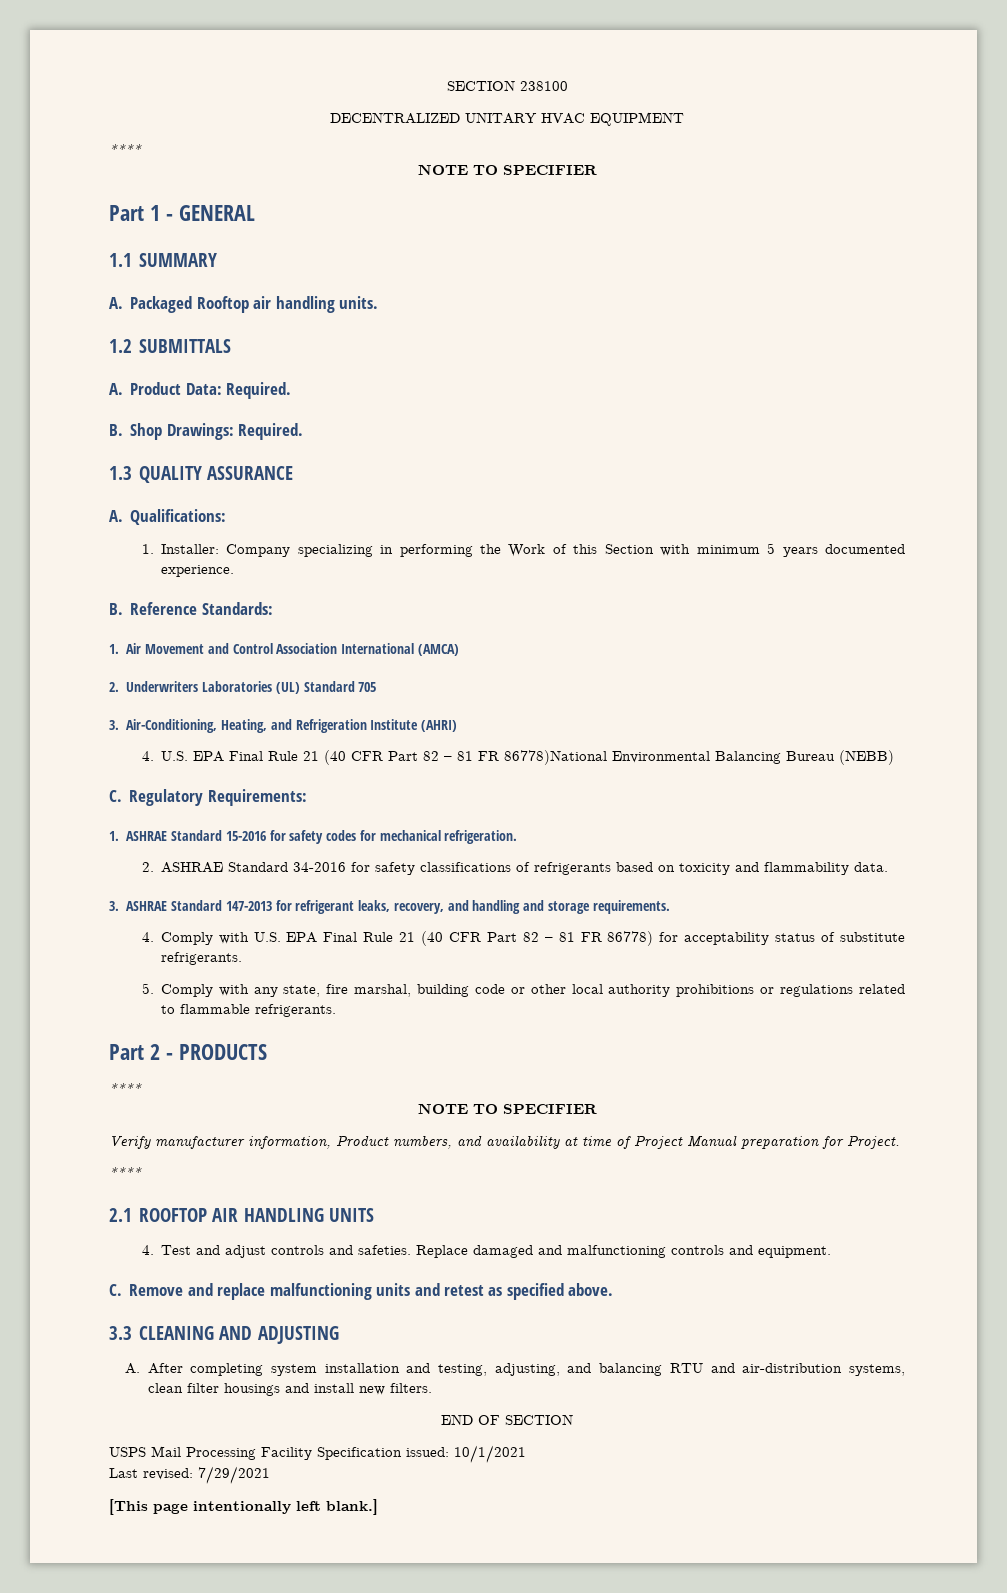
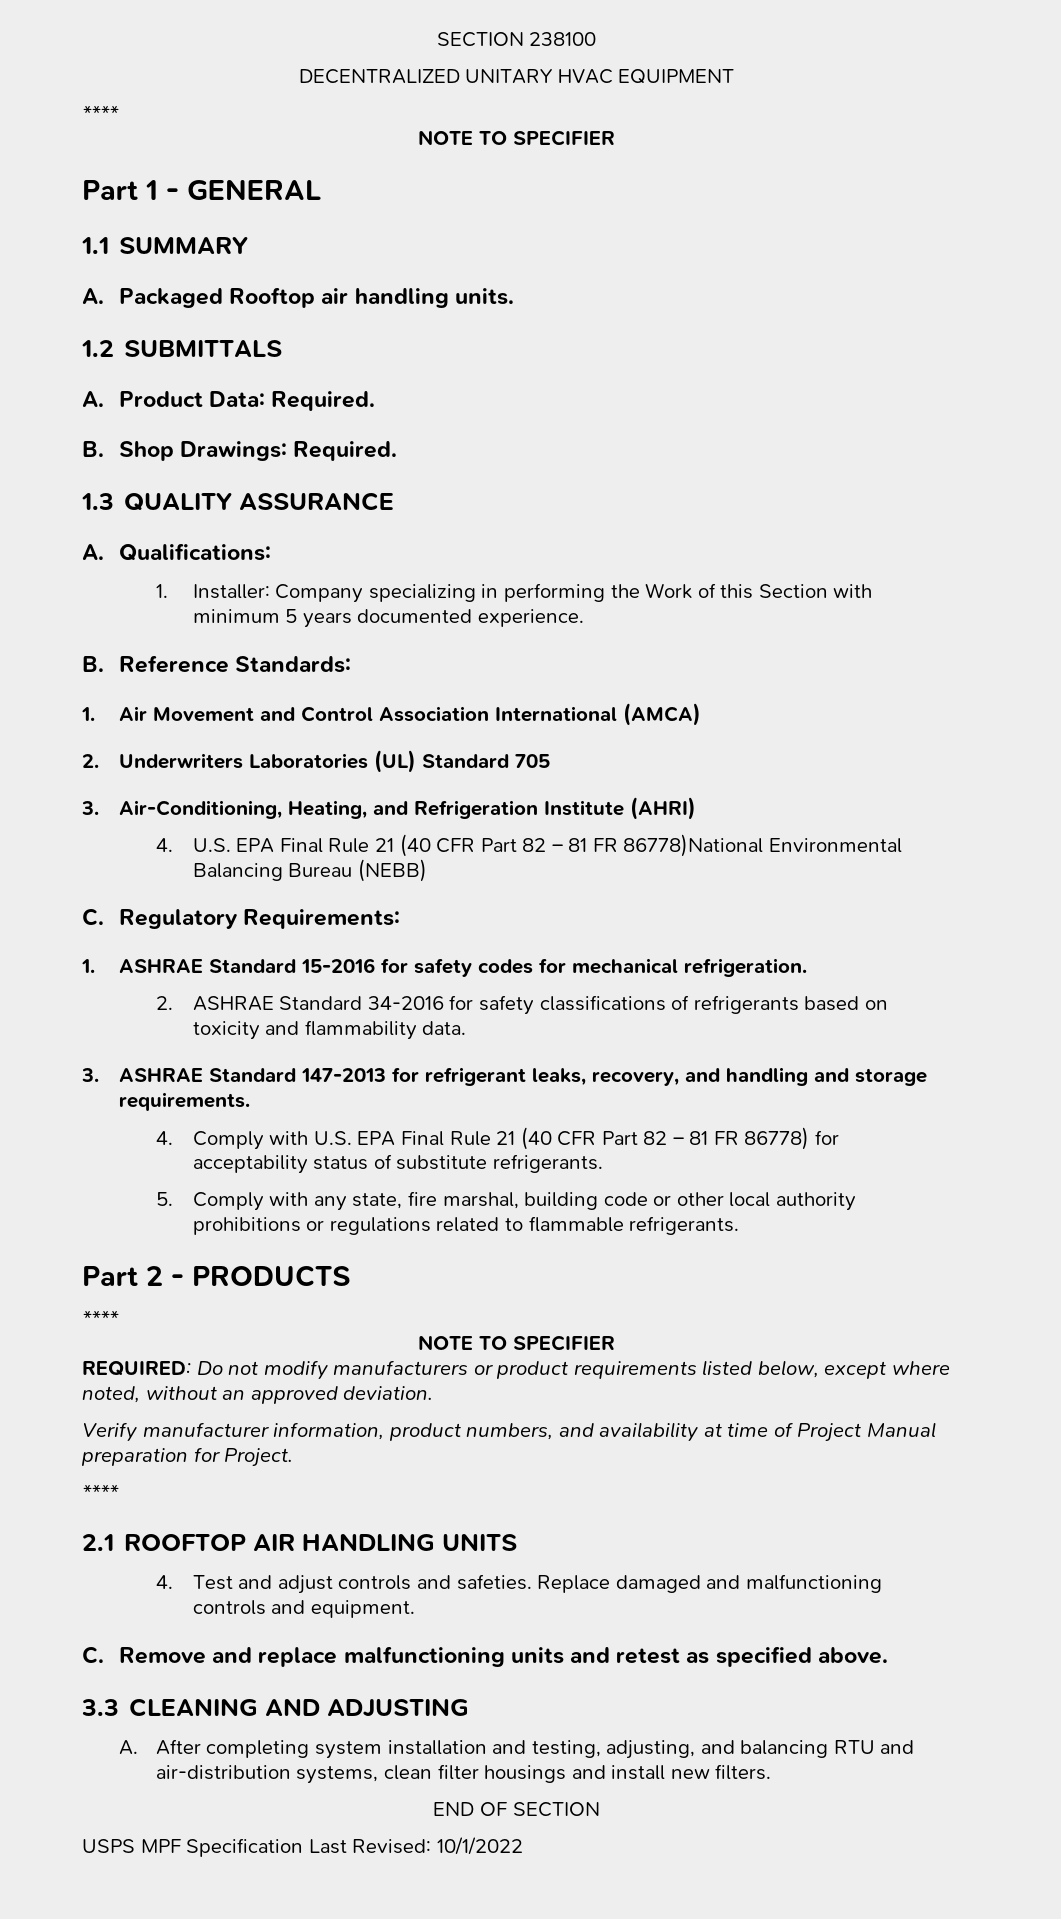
(597, 1109) none -> [82,1360,950,1380] [82,1386,434,1404] // REQUIRED: Do not modify manufacturers or product requirements listed below, except where noted, without an approved deviation.
[336,1135,389,1146] Product -> [388,1423,461,1441] product
[151,1445,526,1463] [109,1466,270,1484] [109,1499,378,1515] Mail Processing Facility Specification issued: 10/1/2021 // Last revised: 7/29/2021 // [This page intentionally left blank.] -> [140,1837,523,1857] MPF Specification Last Revised: 10/1/2022

